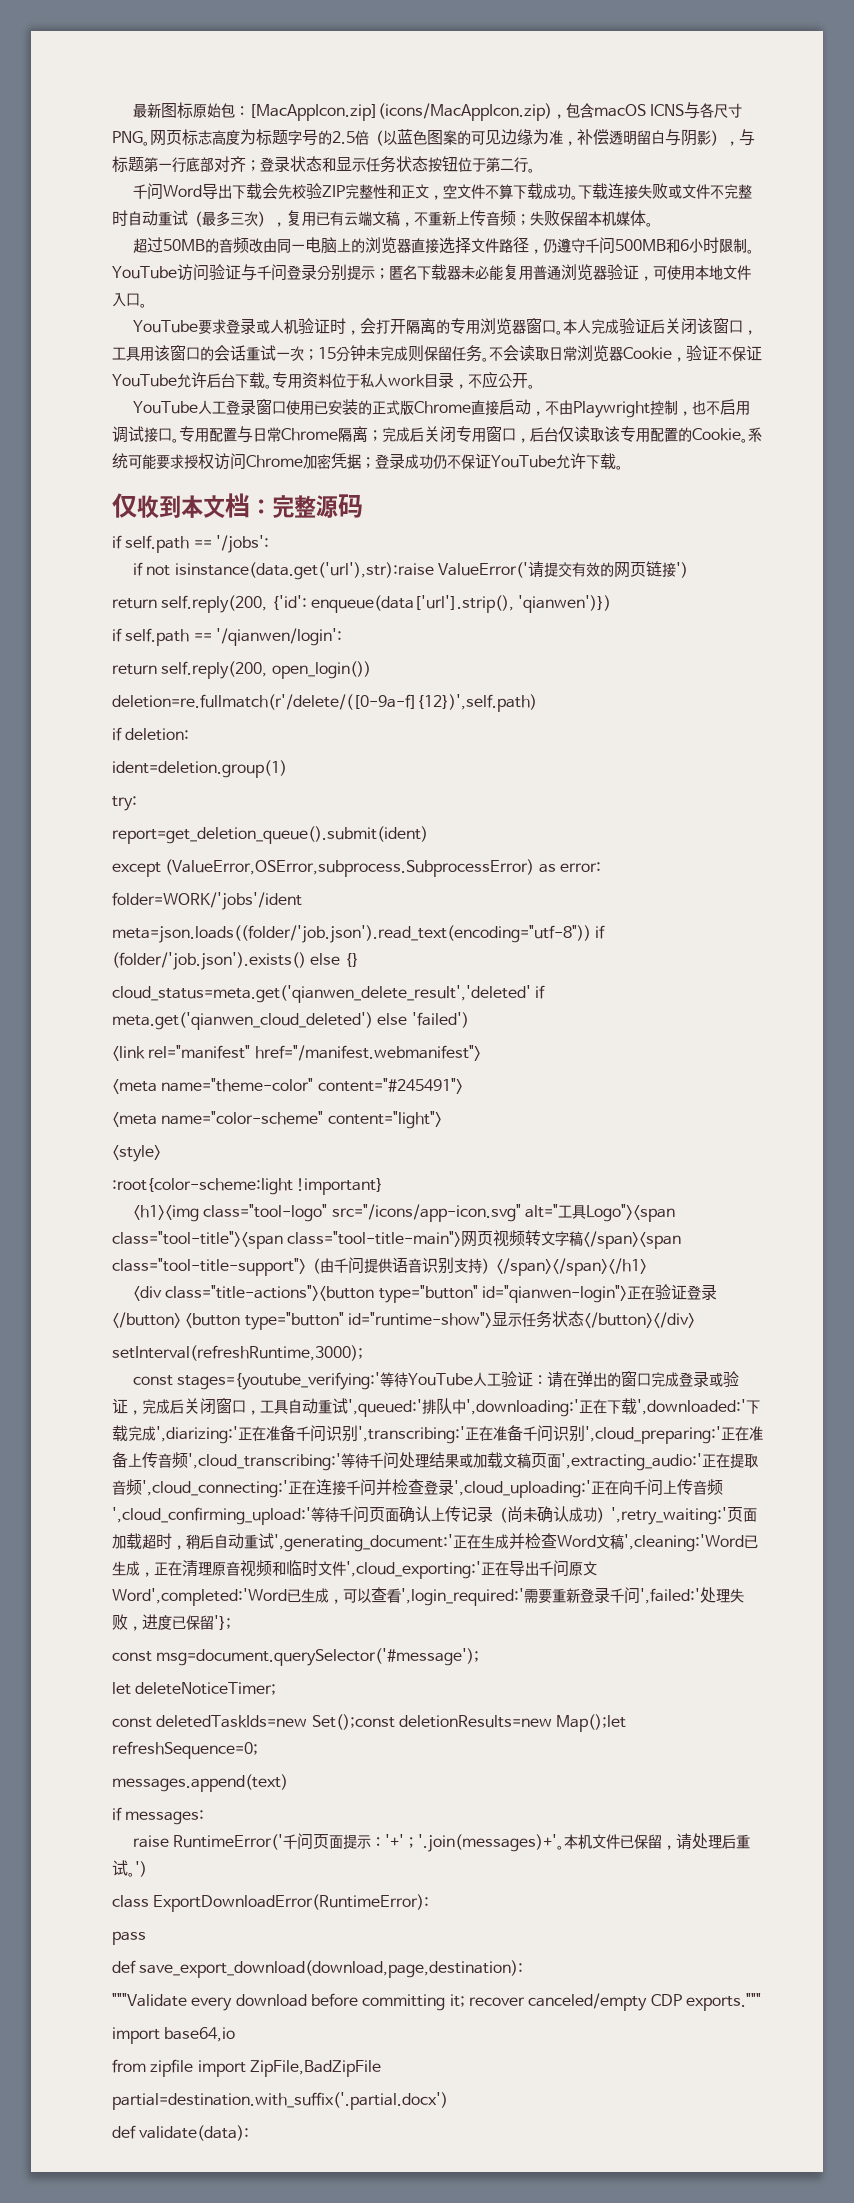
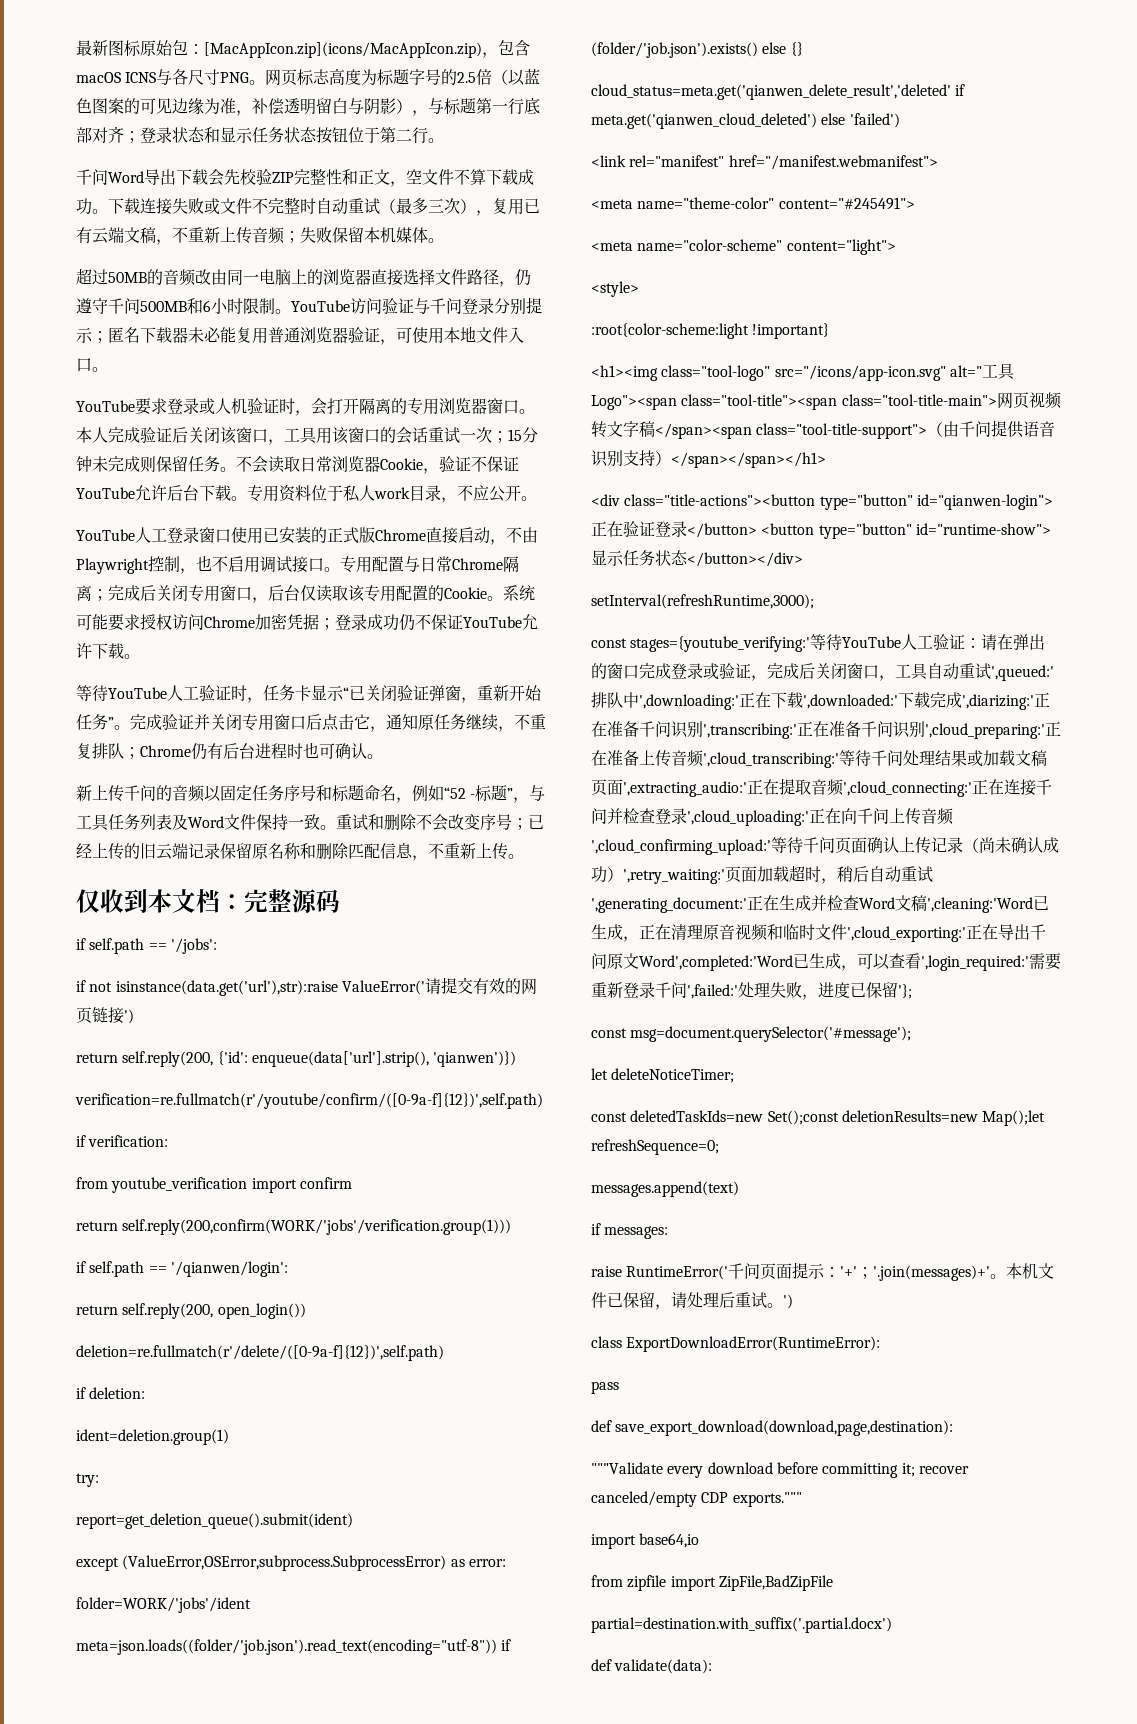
(623, 467) none -> [76,685,542,703] [76,714,546,732] [76,742,383,760] [76,785,546,803] [76,814,544,831] [76,843,524,861] // 等待YouTube人工验证时，任务卡显示“已关闭验证弹窗，重新开始任务”。完成验证并关闭专用窗口后点击它，通知原任务继续，不重复排队；Chrome仍有后台进程时也可确认。 // 新上传千问的音频以固定任务序号和标题命名，例如“52 -标题”，与工具任务列表及Word文件保持一致。重试和删除不会改变序号；已经上传的旧云端记录保留原名称和删除匹配信息，不重新上传。
(612, 604) none -> [75,1093,543,1109] [76,1135,169,1147] [76,1177,352,1193] [76,1219,512,1235] // verification=re.fullmatch(r'/youtube/confirm/([0-9a-f]{12})',self.path) // if verification: // from youtube_verification import confirm // return self.reply(200,confirm(WORK/'jobs'/verification.group(1)))

